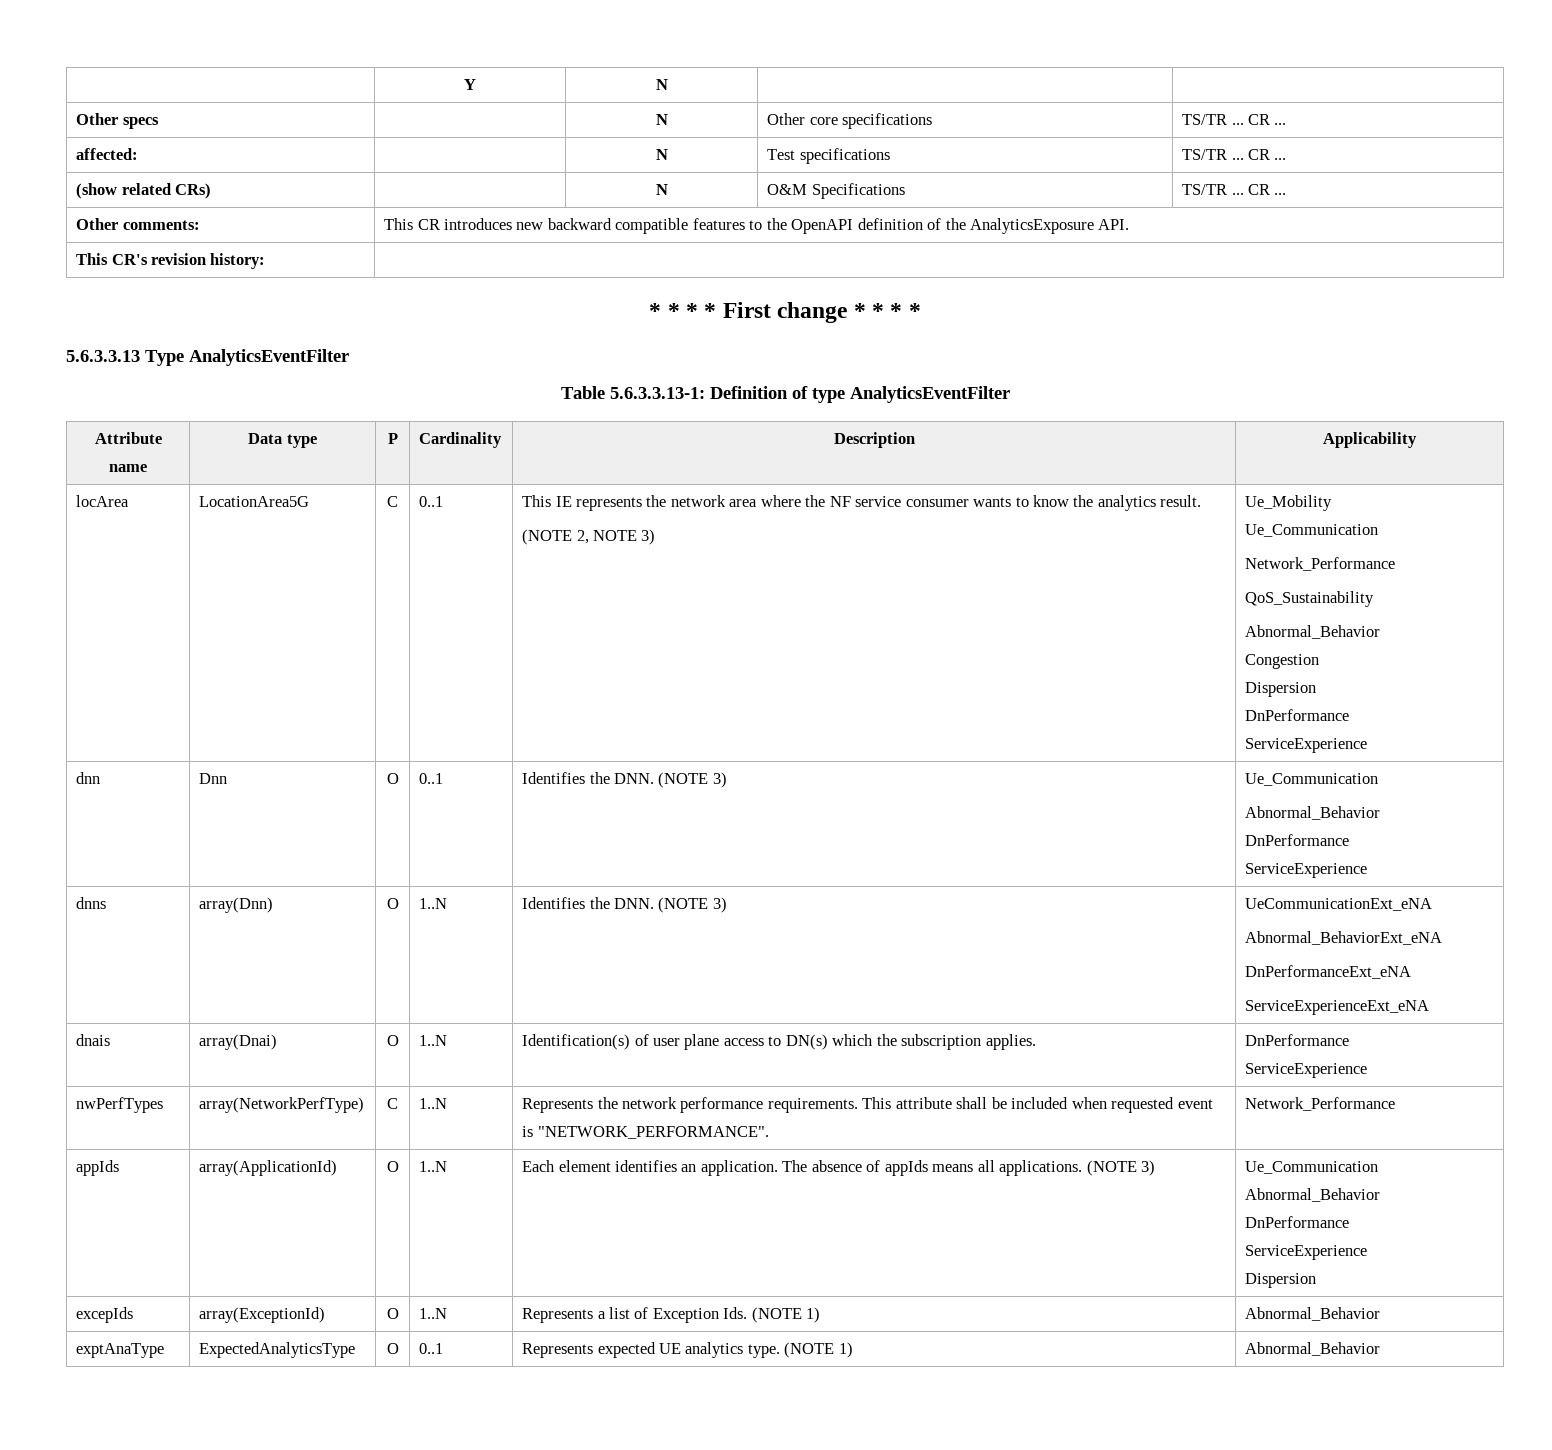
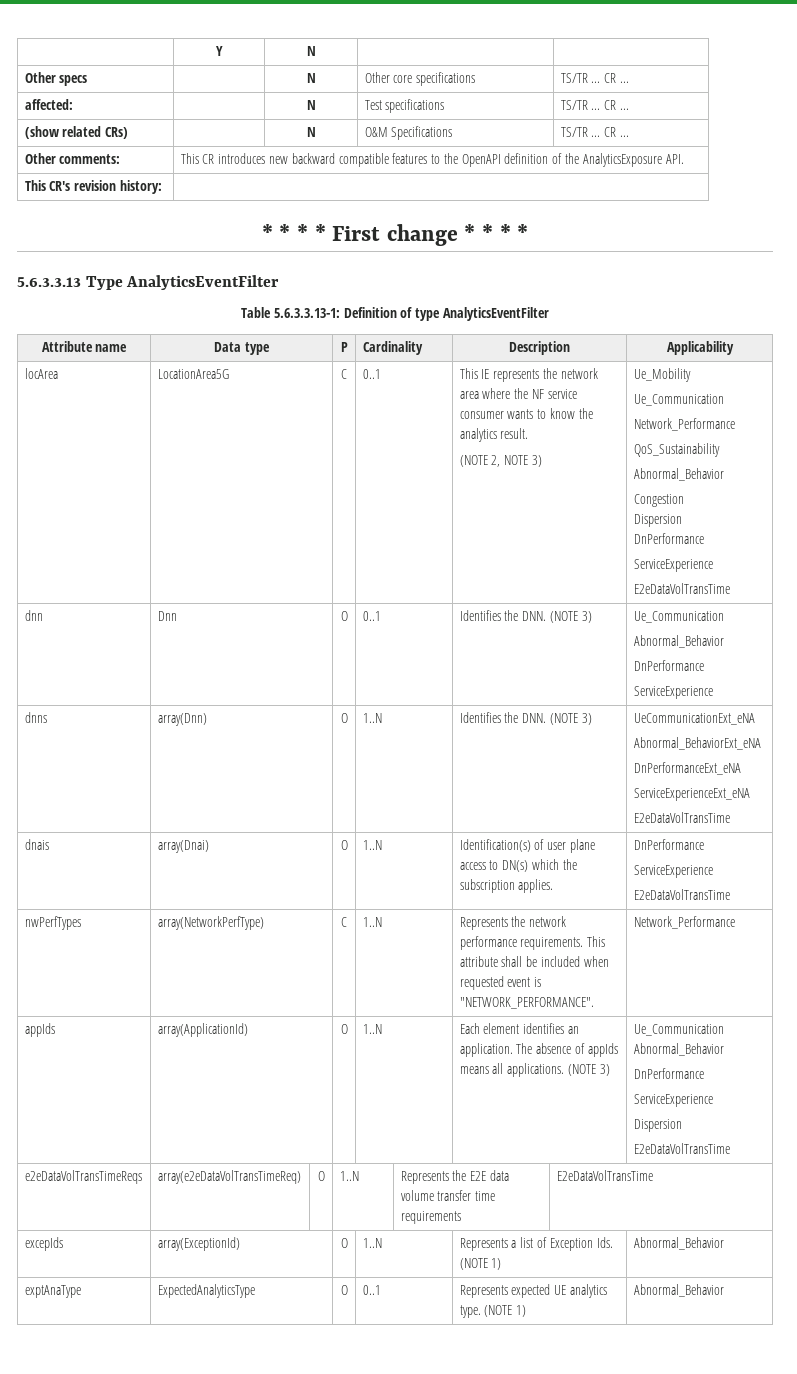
(1368, 745) none -> [633,583,730,594] // E2eDataVolTransTime
(1430, 1007) none -> [633,812,730,823] // E2eDataVolTransTime
(1368, 1070) none -> [633,889,730,900] // E2eDataVolTransTime
(1317, 1280) none -> [633,1143,730,1154] [24,1170,142,1184] [157,1170,301,1184] [317,1171,325,1181] [339,1171,359,1181] [400,1170,509,1184] [400,1190,496,1201] [400,1211,461,1224] [556,1170,653,1181] // E2eDataVolTransTime // e2eDataVolTransTimeReqs | array(e2eDataVolTransTimeReq) | O | 1..N | Represents the E2E data volume transfer time requirements | E2eDataVolTransTime

